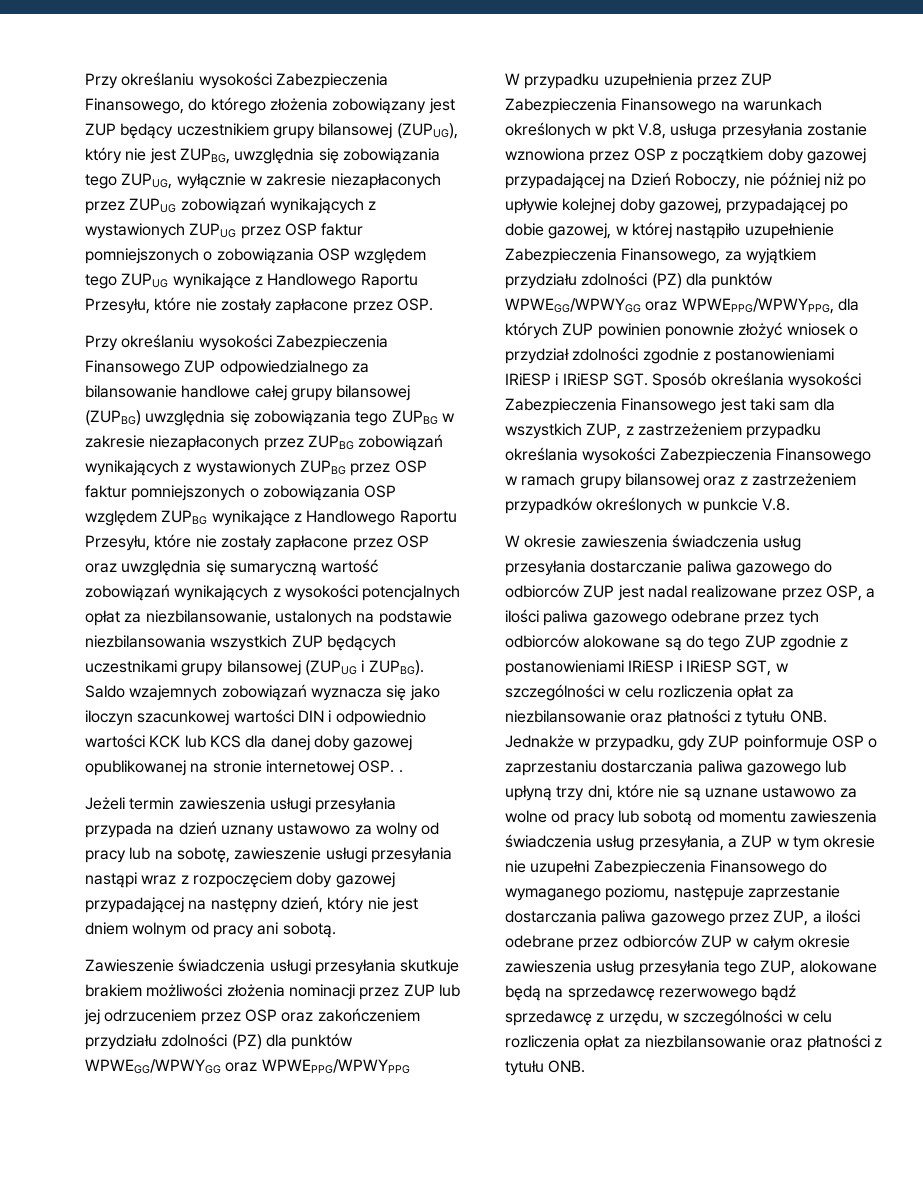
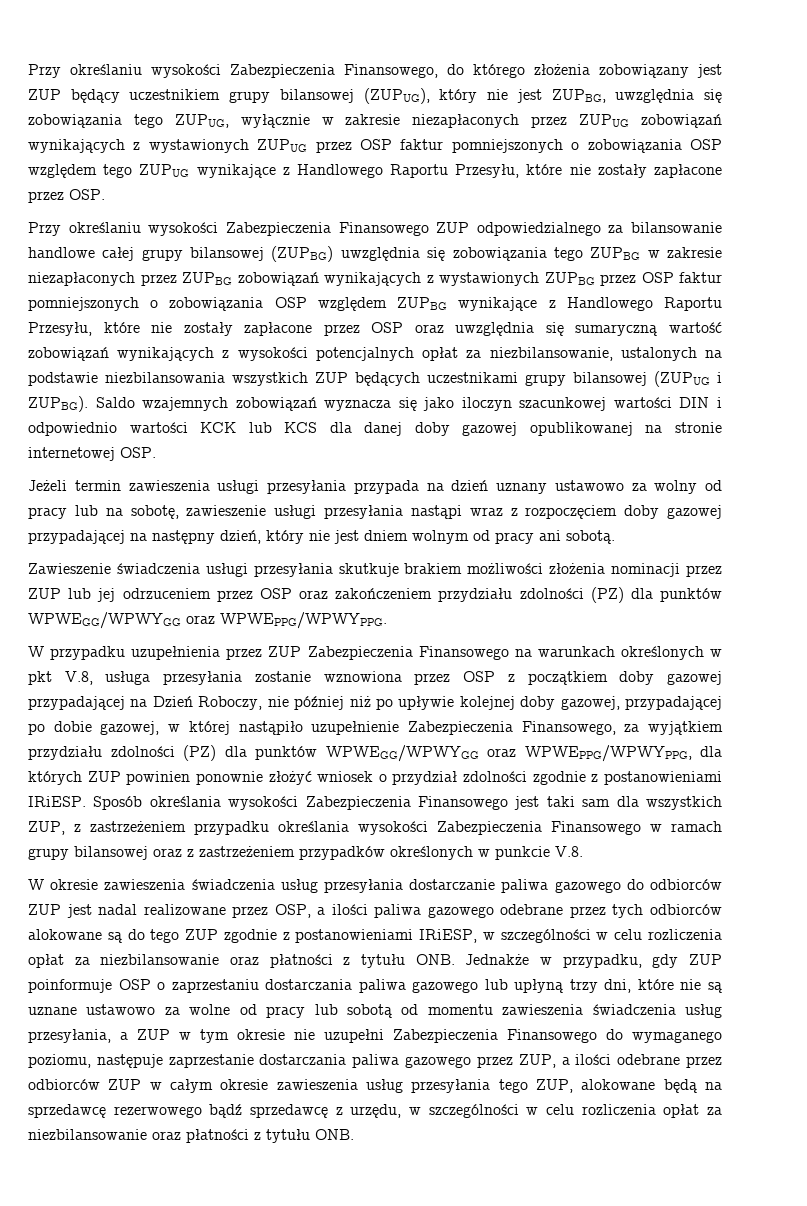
[398,770,403,773] . -> (156, 452) none
[261,1059,410,1074] WPWEPPG/WPWYPPG -> [220,612,387,629] WPWEPPG/WPWYPPG.
[505,373,648,386] IRiESP i IRiESP SGT. -> [28,796,86,807] IRiESP.
[628,660,772,676] IRiESP i IRiESP SGT, -> [419,929,478,943] IRiESP,

